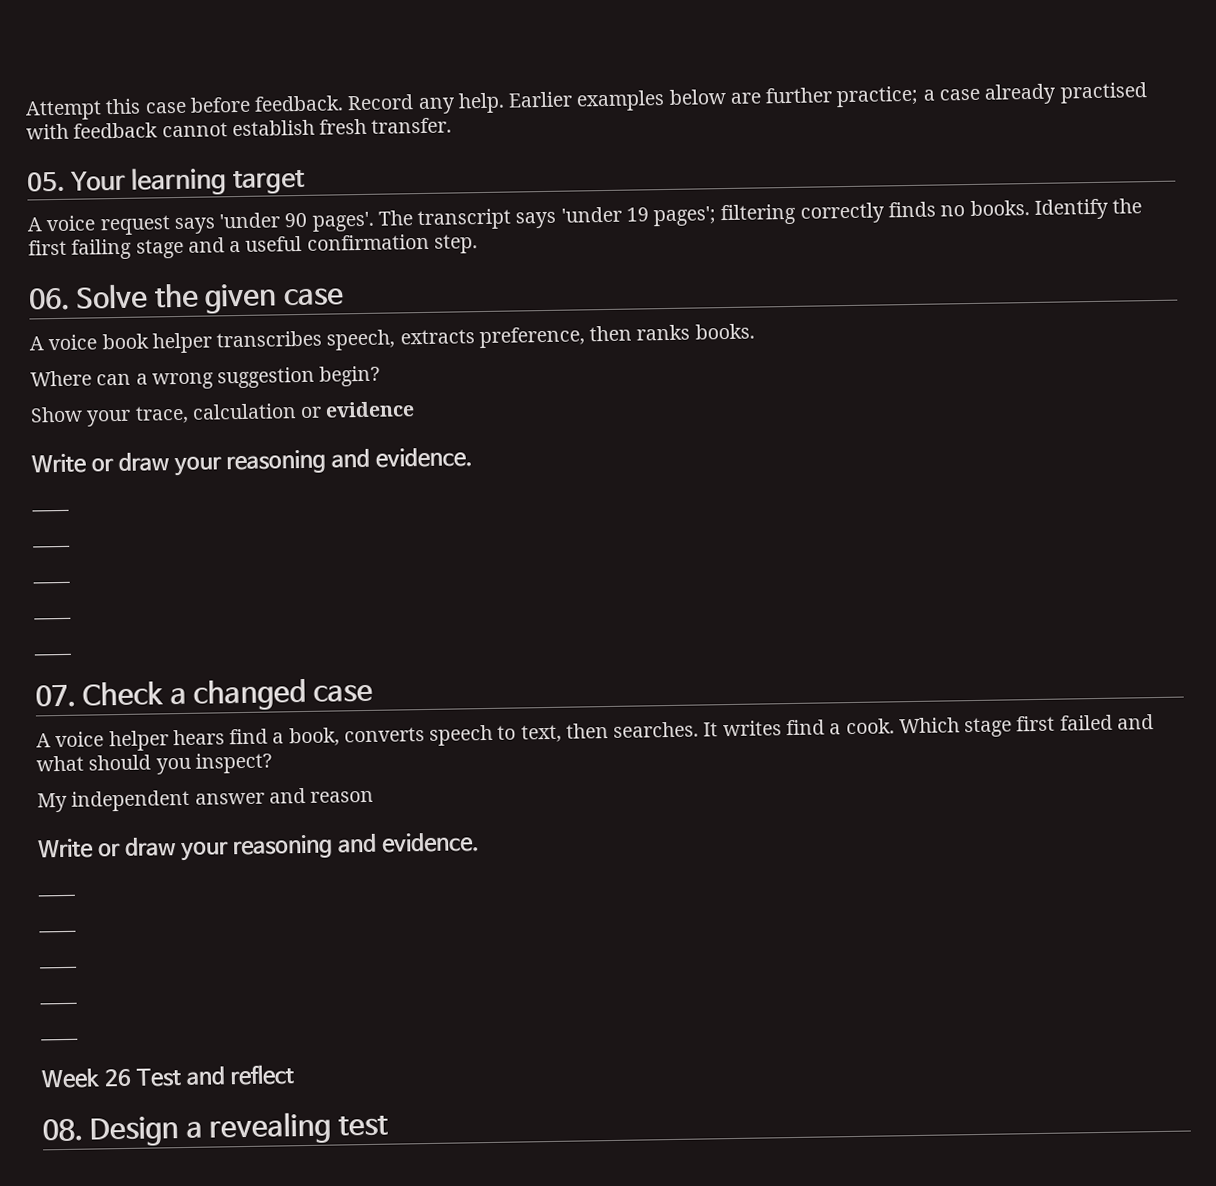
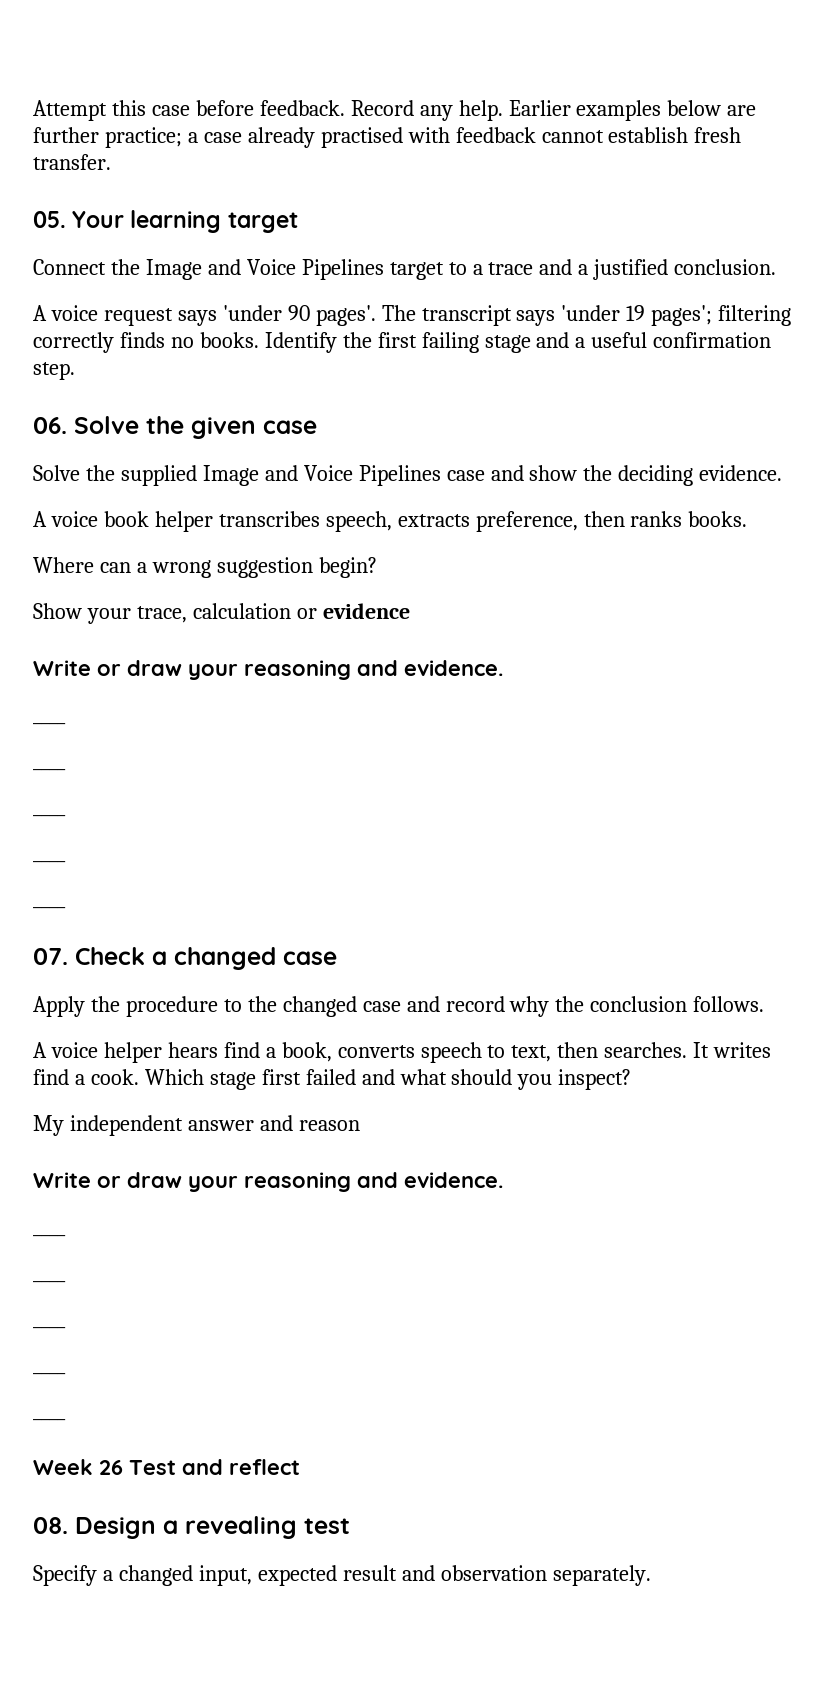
(305, 182) none -> [33,259,777,280] // Connect the Image and Voice Pipelines target to a trace and a justified conclusion.
(344, 297) none -> [33,465,783,486] // Solve the supplied Image and Voice Pipelines case and show the deciding evidence.
(373, 693) none -> [33,996,765,1017] // Apply the procedure to the changed case and record why the conclusion follows.
(388, 1126) none -> [33,1565,651,1586] // Specify a changed input, expected result and observation separately.

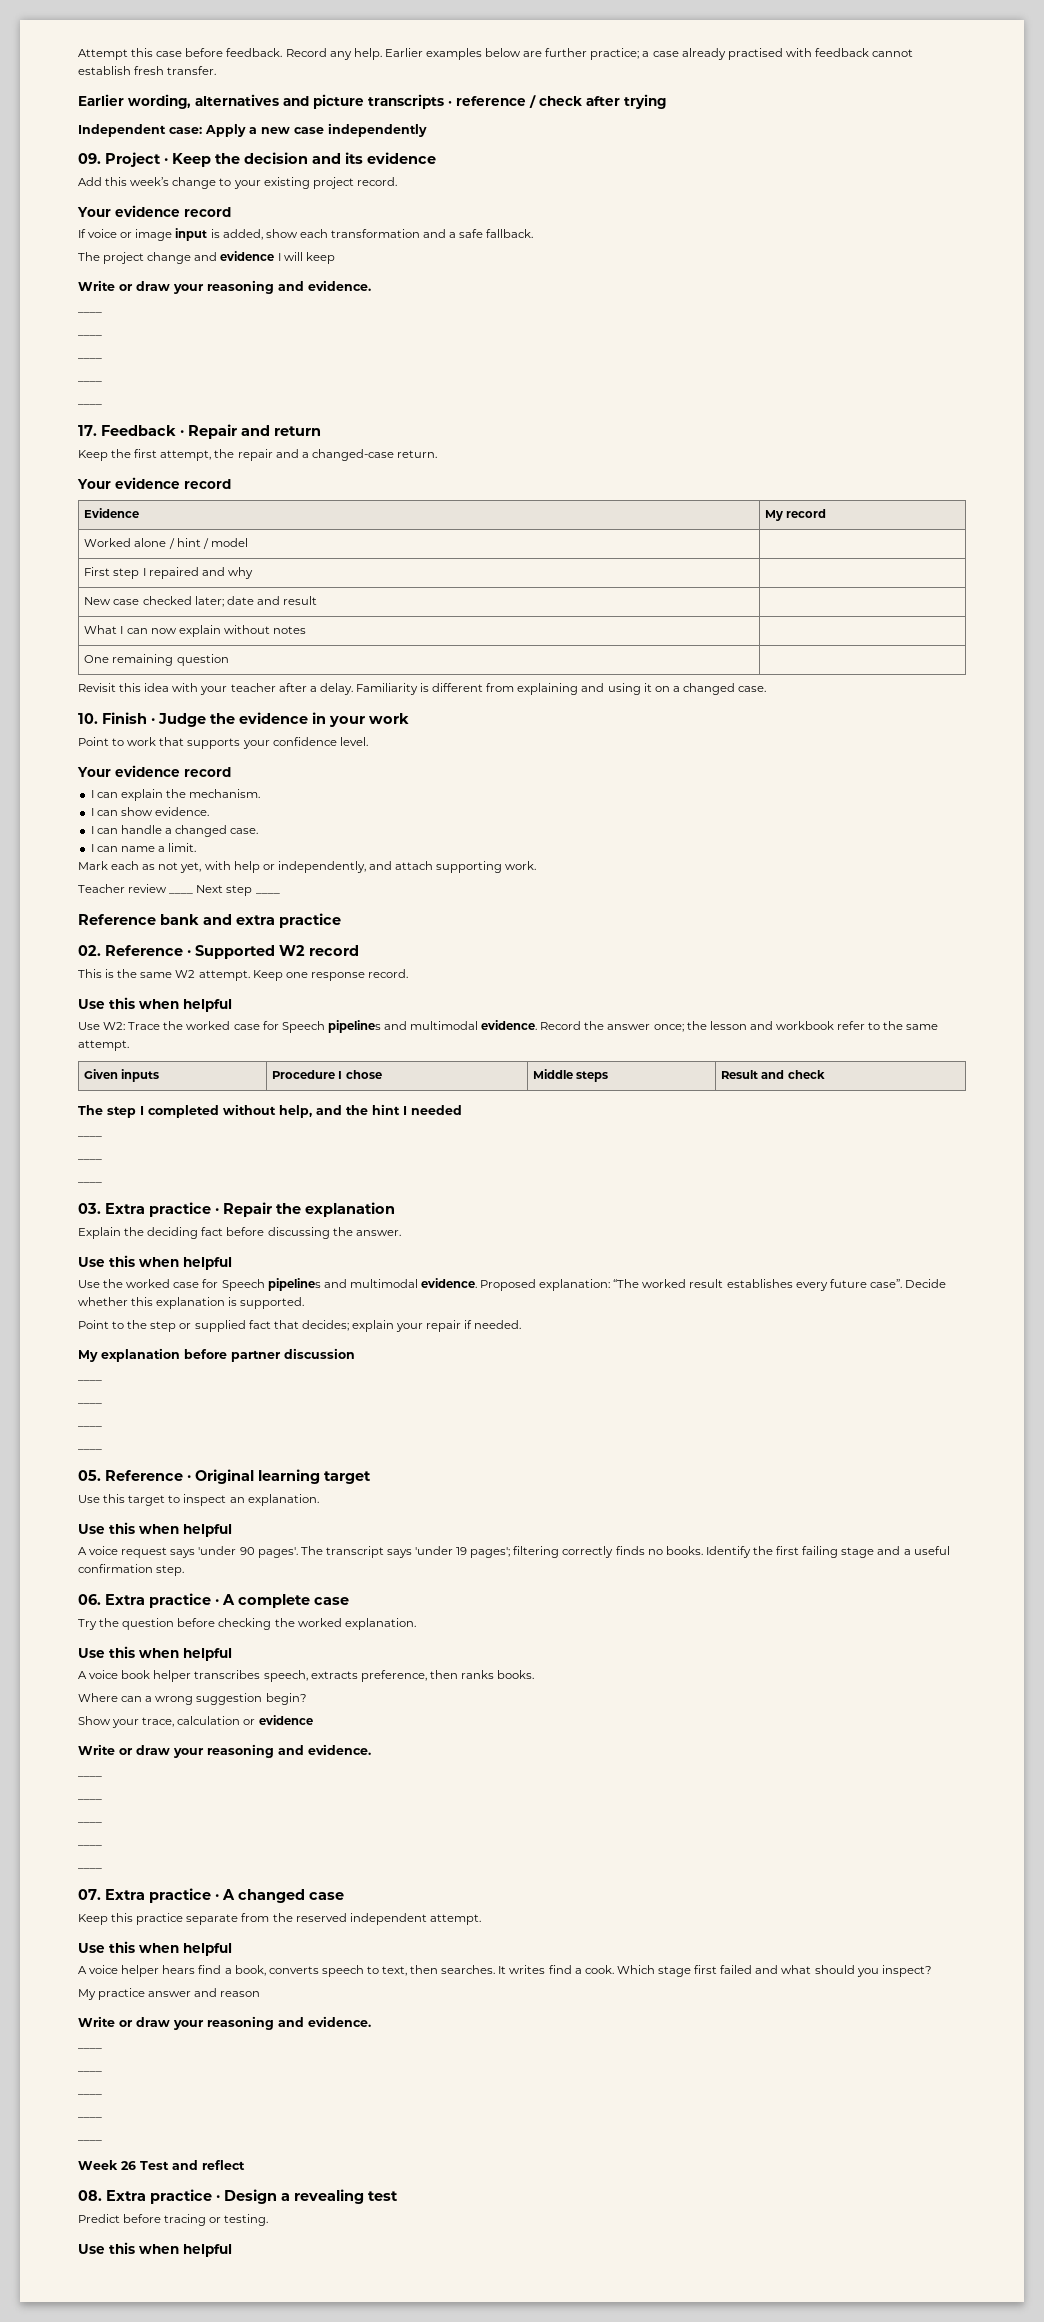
[33,210,298,233] [33,259,777,280] 05. Your learning target // Connect the Image and Voice Pipelines target to a trace and a justified conclusion. -> [78,94,666,109] [78,123,427,137] [78,152,436,167] [78,177,397,189] [77,205,231,217] [78,228,534,241] [78,251,335,264] [78,280,371,294] [78,312,102,313] [78,335,102,336] [78,358,102,359] [78,381,102,382] [78,404,102,405] [78,424,321,439] [78,449,437,461] [77,477,231,489] [84,508,140,518] [765,509,827,521] [84,538,248,549] [84,567,253,579] [84,596,318,607] [84,625,307,637] [84,654,229,666] [78,683,767,695] [78,712,409,727] [78,737,368,749] [77,765,231,777] [90,789,261,801] [90,807,209,816] [90,825,259,837] [90,843,197,852] [78,861,537,873] [78,884,168,893] [169,893,194,894] [196,885,280,896] [78,913,341,928] [78,945,359,959] [78,969,408,981] [78,997,232,1012] [78,1020,939,1033] [78,1040,129,1051] [84,1069,160,1082] [272,1070,382,1079] [533,1069,609,1082] [721,1070,825,1079] [78,1104,462,1118] [78,1136,102,1137] [78,1159,102,1160] [78,1182,102,1183] [78,1202,395,1217] [78,1227,401,1239] [78,1255,232,1270] [78,1278,946,1291] [78,1297,305,1309] [78,1320,522,1332] [78,1348,355,1362] [78,1380,102,1381] [78,1403,102,1404] [78,1426,102,1427] [78,1449,102,1450] [78,1469,371,1484] [78,1494,319,1506] [78,1522,232,1537] Earlier wording, alternatives and picture transcripts · reference / check after trying // Independent case: Apply a new case independently // 09. Project · Keep the decision and its evidence // Add this week’s change to your existing project record. // Your evidence record // If voice or image input is added, show each transformation and a safe fallback. // The project change and evidence I will keep // Write or draw your reasoning and evidence. // ____ // ____ // ____ // ____ // ____ // 17. Feedback · Repair and return // Keep the first attempt, the repair and a changed-case return. // Your evidence record // Evidence | My record // Worked alone / hint / model | // First step I repaired and why | // New case checked later; date and result | // What I can now explain without notes | // One remaining question | // Revisit this idea with your teacher after a delay. Familiarity is different from explaining and using it on a changed case. // 10. Finish · Judge the evidence in your work // Point to work that supports your confidence level. // Your evidence record // I can explain the mechanism. // I can show evidence. // I can handle a changed case. // I can name a limit. // Mark each as not yet, with help or independently, and attach supporting work. // Teacher review ____ Next step ____ // Reference bank and extra practice // 02. Reference · Supported W2 record // This is the same W2 attempt. Keep one response record. // Use this when helpful // Use W2: Trace the worked case for Speech pipelines and multimodal evidence. Record the answer once; the lesson and workbook refer to the same attempt. // Given inputs | Procedure I chose | Middle steps | Result and check // The step I completed without help, and the hint I needed // ____ // ____ // ____ // 03. Extra practice · Repair the explanation // Explain the deciding fact before discussing the answer. // Use this when helpful // Use the worked case for Speech pipelines and multimodal evidence. Proposed explanation: “The worked result establishes every future case”. Decide whether this explanation is supported. // Point to the step or supplied fact that decides; explain your repair if needed. // My explanation before partner discussion // ____ // ____ // ____ // ____ // 05. Reference · Original learning target // Use this target to inspect an explanation. // Use this when helpful
[74,416,317,439] [33,465,783,486] Solve the given case // Solve the supplied Image and Voice Pipelines case and show the deciding evidence. -> [105,1593,349,1608] [78,1618,416,1630] [78,1646,232,1661] Extra practice · A complete case // Try the question before checking the worked explanation. // Use this when helpful
[75,947,337,970] [33,996,765,1017] Check a changed case // Apply the procedure to the changed case and record why the conclusion follows. -> [105,1888,344,1903] [78,1913,481,1925] [78,1941,232,1956] Extra practice · A changed case // Keep this practice separate from the reserved independent attempt. // Use this when helpful
[69,1115,183,1136] independent -> [98,1988,146,2000] practice
(68, 1525) none -> [106,2189,220,2204] Extra practice ·
[33,1565,651,1586] Specify a changed input, expected result and observation separately. -> [78,2214,269,2226] [78,2242,232,2257] Predict before tracing or testing. // Use this when helpful

